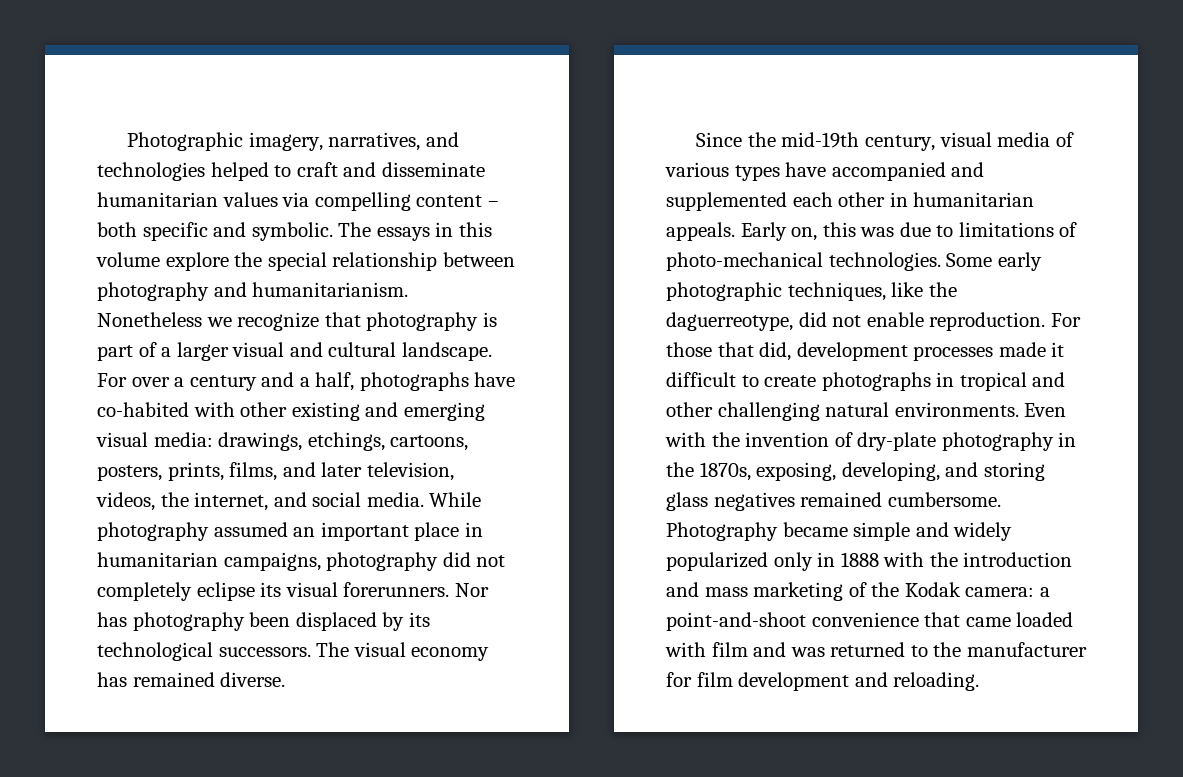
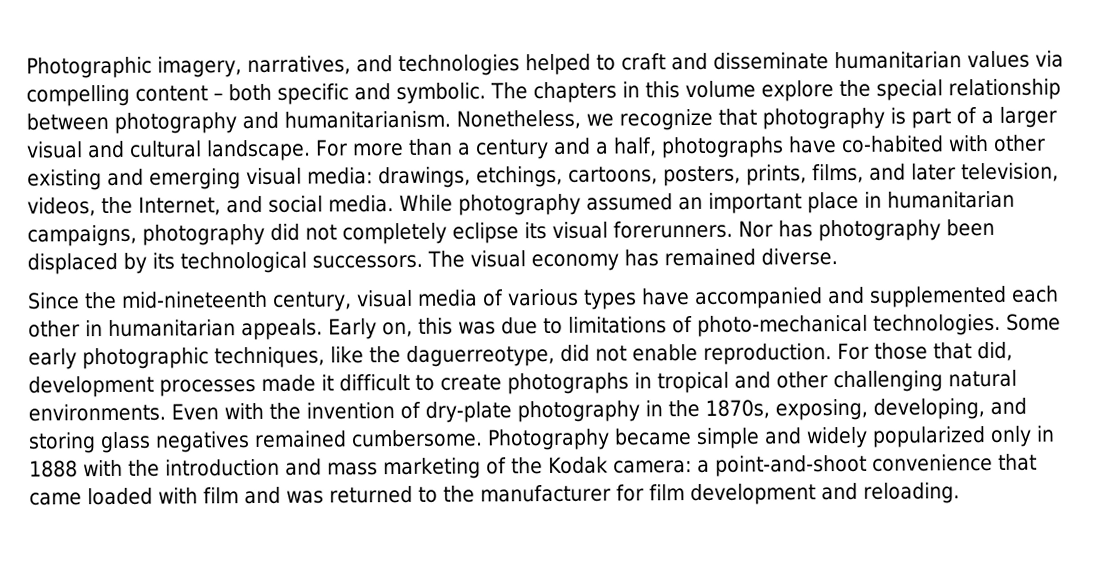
[376,227,430,241] essays -> [533,81,617,104] chapters
[97,312,202,327] Nonetheless -> [456,109,581,130] Nonetheless,
[131,377,170,387] over -> [351,138,453,157] more than
[194,492,269,511] internet, -> [138,196,221,216] Internet,
[781,132,860,148] mid-19th -> [121,290,268,309] mid-nineteenth

